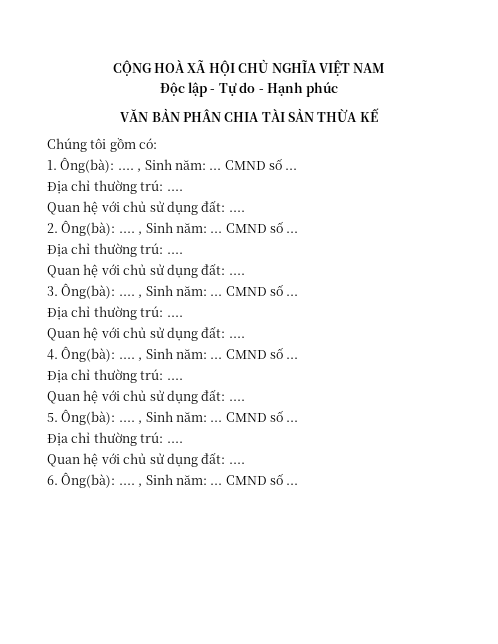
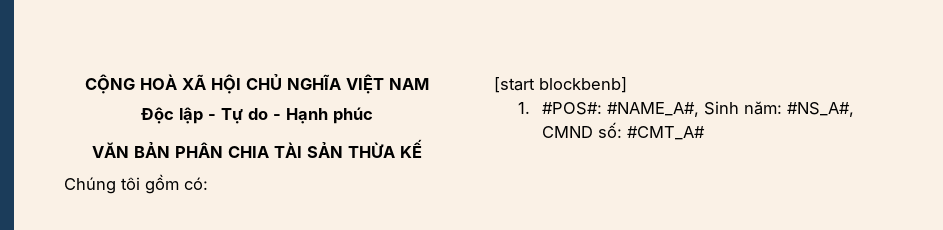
[47,157,298,173] [47,180,183,194] [47,200,245,215] [47,220,299,236] [47,243,183,257] [47,263,245,278] [47,283,299,299] [47,306,183,320] [47,326,245,341] [47,346,299,362] [47,369,183,383] [47,389,245,404] [47,409,299,425] [47,432,183,446] [47,452,245,467] [47,472,299,488] 1. Ông(bà): .... , Sinh năm: ... CMND số ... // Địa chỉ thường trú: .... // Quan hệ với chủ sử dụng đất: .... // 2. Ông(bà): .... , Sinh năm: ... CMND số ... // Địa chỉ thường trú: .... // Quan hệ với chủ sử dụng đất: .... // 3. Ông(bà): .... , Sinh năm: ... CMND số ... // Địa chỉ thường trú: .... // Quan hệ với chủ sử dụng đất: .... // 4. Ông(bà): .... , Sinh năm: ... CMND số ... // Địa chỉ thường trú: .... // Quan hệ với chủ sử dụng đất: .... // 5. Ông(bà): .... , Sinh năm: ... CMND số ... // Địa chỉ thường trú: .... // Quan hệ với chủ sử dụng đất: .... // 6. Ông(bà): .... , Sinh năm: ... CMND số ... -> [494,77,627,93] [518,101,855,117] [542,122,706,140] [start blockbenb] // 1. #POS#: #NAME_A#, Sinh năm: #NS_A#, CMND số: #CMT_A#

